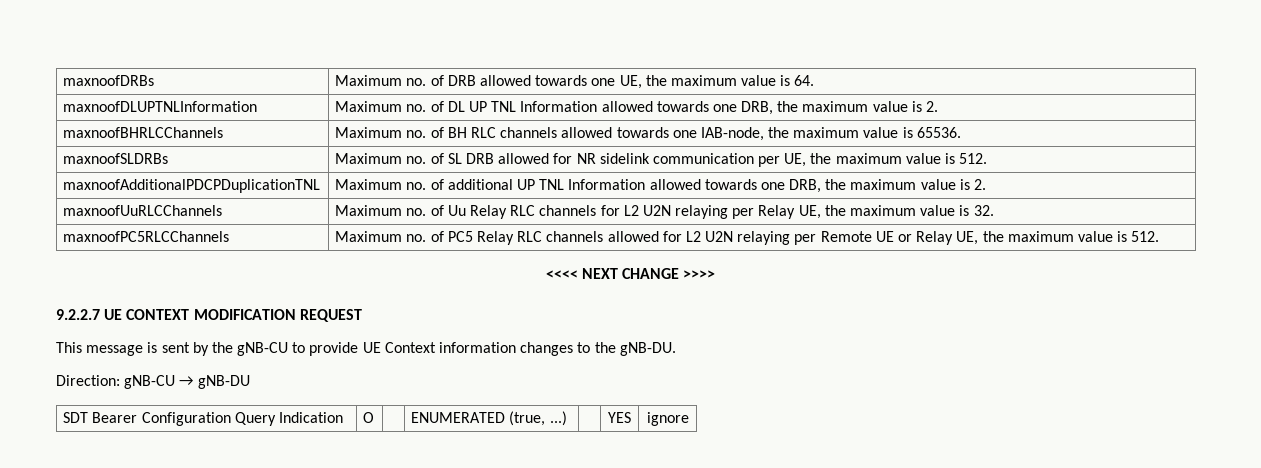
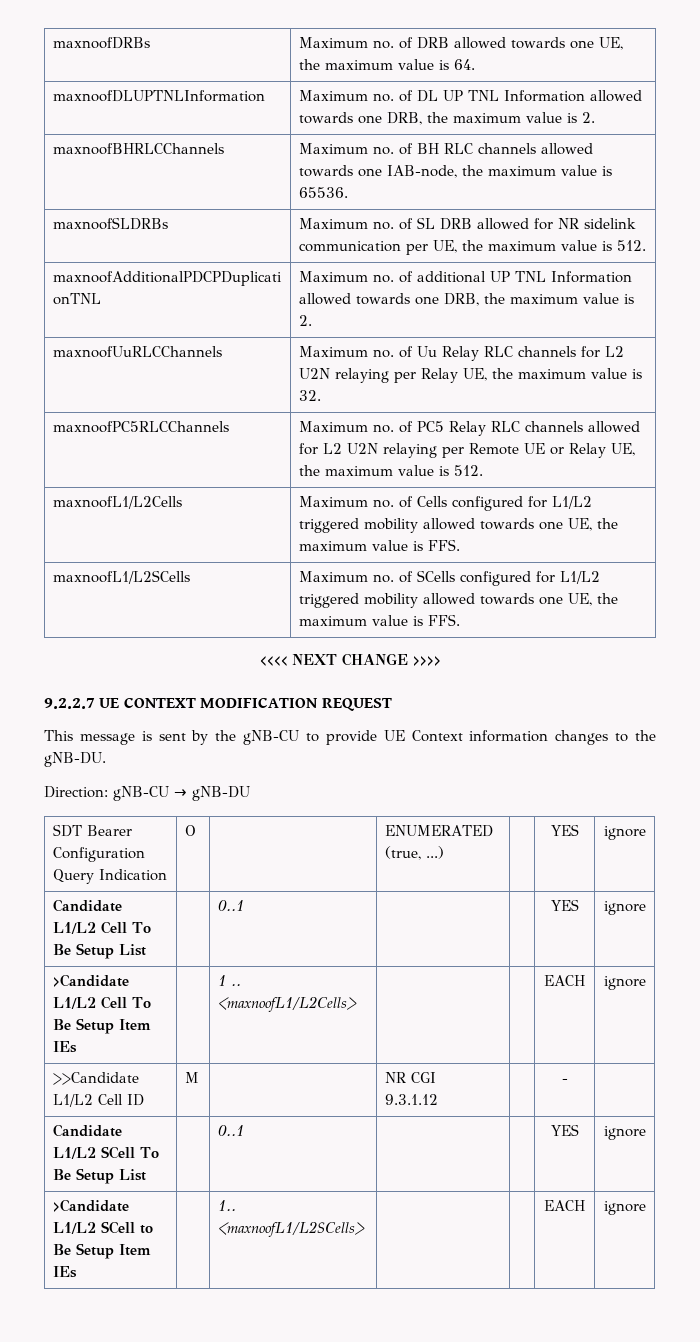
(1160, 236) none -> [52,496,182,509] [298,496,592,511] [298,518,618,533] [298,539,460,551] [52,570,190,584] [298,570,600,586] [298,593,618,608] [298,614,460,626] // maxnoofL1/L2Cells | Maximum no. of Cells configured for L1/L2 triggered mobility allowed towards one UE, the maximum value is FFS. // maxnoofL1/L2SCells | Maximum no. of SCells configured for L1/L2 triggered mobility allowed towards one UE, the maximum value is FFS.
(689, 419) none -> [52,899,122,912] [52,921,151,934] [52,943,146,959] [217,900,244,911] [550,899,579,911] [603,901,646,915] [52,974,129,987] [52,996,151,1009] [52,1018,151,1034] [52,1041,77,1053] [217,975,241,986] [217,996,357,1012] [544,975,585,986] [603,976,646,990] [52,1072,139,1085] [52,1094,144,1107] [184,1072,199,1083] [384,1072,436,1083] [384,1094,438,1105] [561,1078,568,1083] [52,1124,122,1137] [52,1146,159,1159] [52,1168,146,1184] [217,1125,244,1136] [550,1124,579,1136] [603,1126,646,1140] [52,1199,129,1212] [52,1221,153,1234] [52,1243,151,1259] [52,1266,77,1278] [217,1200,236,1211] [217,1221,365,1237] [544,1200,585,1211] [603,1201,646,1215] // Candidate L1/L2 Cell To Be Setup List | | 0..1 | | | YES | ignore // >Candidate L1/L2 Cell To Be Setup Item IEs | | 1 .. <maxnoofL1/L2Cells> | | | EACH | ignore // >>Candidate L1/L2 Cell ID | M | | NR CGI // 9.3.1.12 | | - | // Candidate L1/L2 SCell To Be Setup List | | 0..1 | | | YES | ignore // >Candidate L1/L2 SCell to Be Setup Item IEs | | 1.. <maxnoofL1/L2SCells> | | | EACH | ignore

